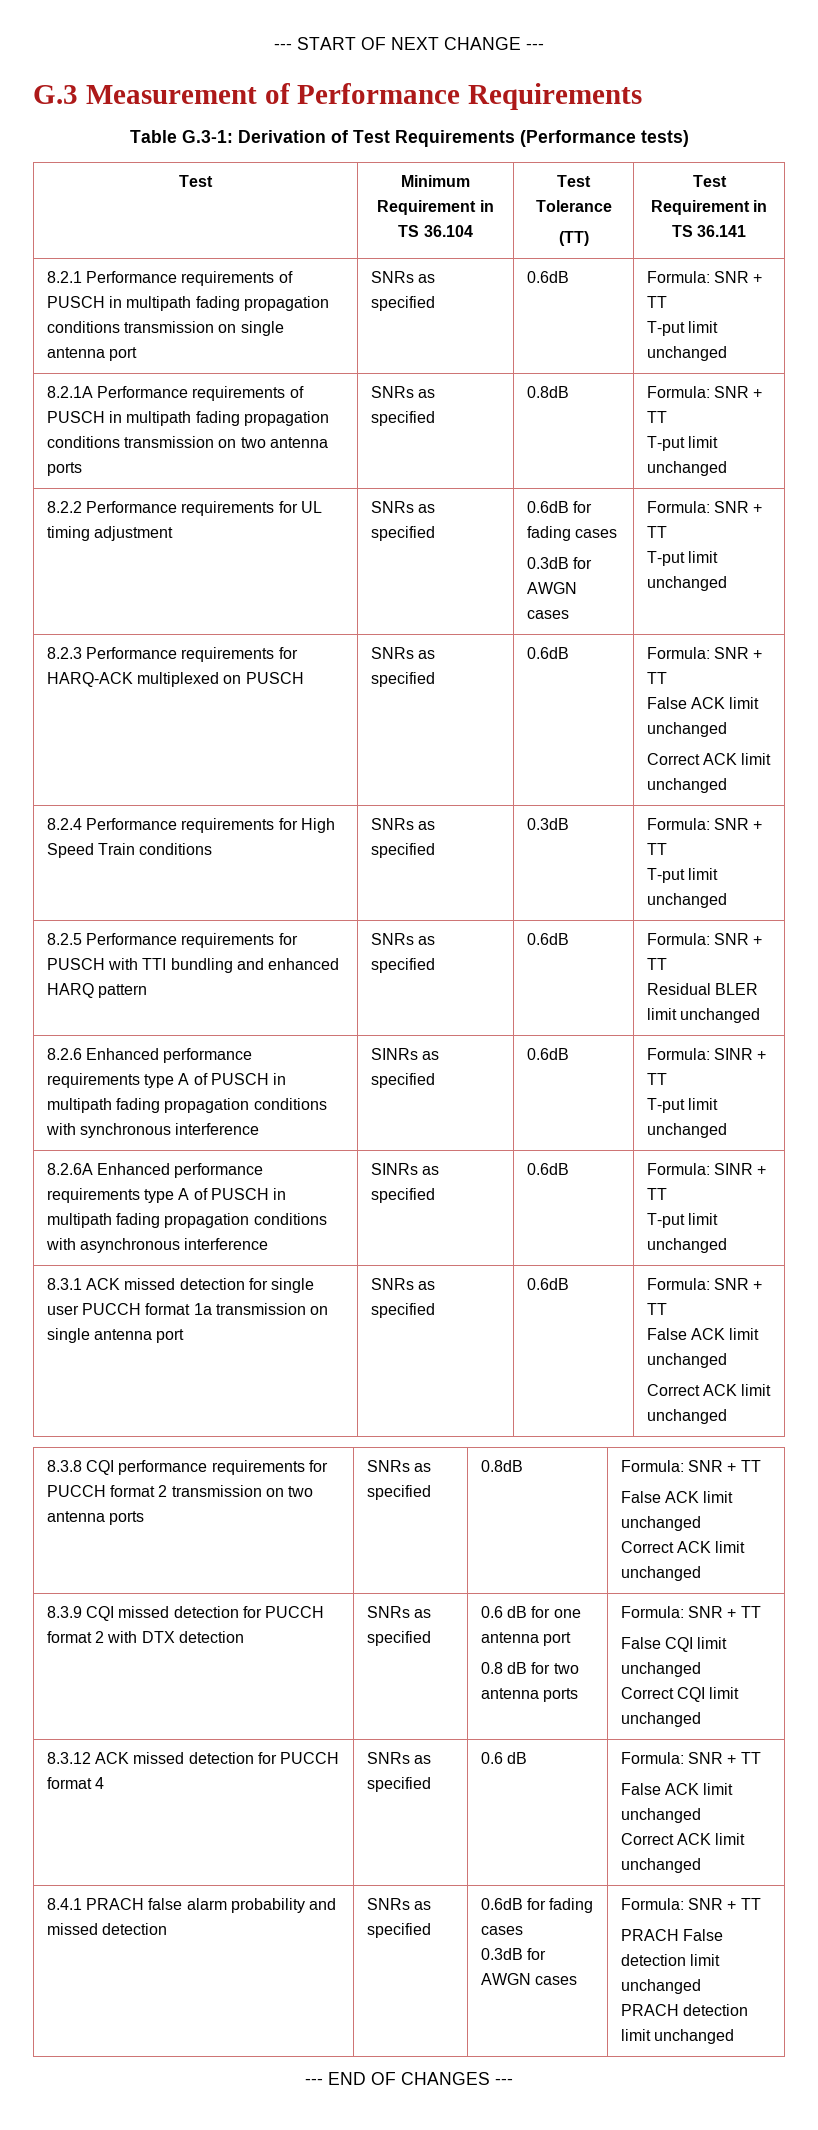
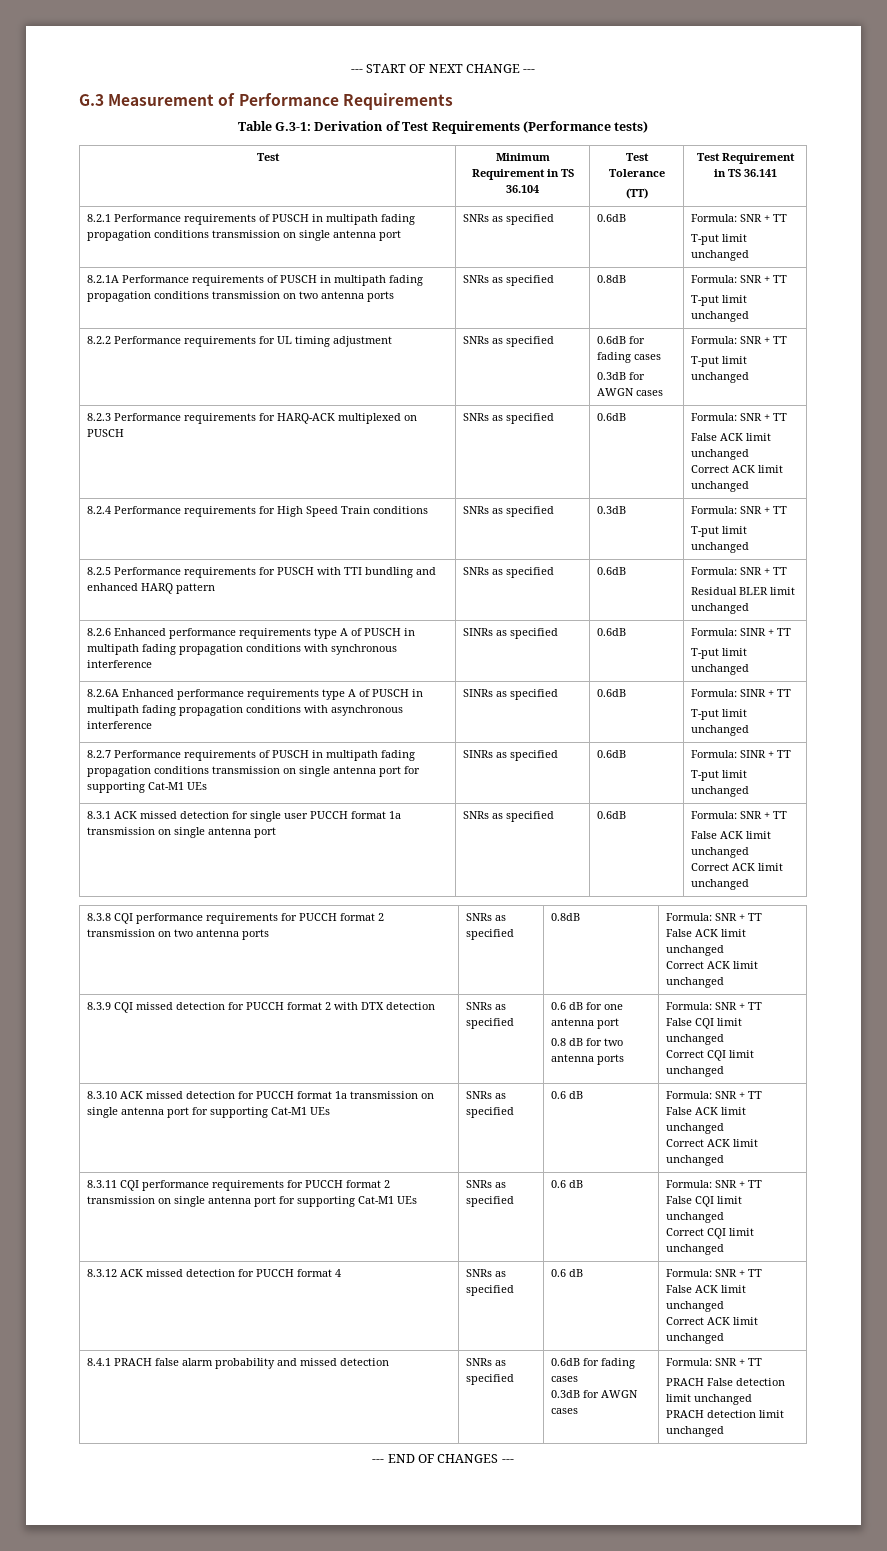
(727, 1245) none -> [86,750,415,761] [86,766,420,777] [86,782,207,793] [462,750,558,761] [596,750,626,758] [690,750,791,758] [690,770,747,781] [690,786,749,797] // 8.2.7 Performance requirements of PUSCH in multipath fading propagation conditions transmission on single antenna port for supporting Cat-M1 UEs | SINRs as specified | 0.6dB | Formula: SINR + TT // T-put limit unchanged
(701, 1719) none -> [86,1091,434,1099] [86,1107,330,1118] [465,1091,506,1099] [465,1107,514,1118] [550,1091,583,1099] [665,1091,762,1099] [665,1107,746,1115] [665,1123,724,1134] [665,1139,758,1147] [665,1155,724,1166] [86,1180,390,1191] [86,1196,417,1207] [465,1180,506,1188] [465,1196,514,1207] [550,1180,583,1188] [665,1180,762,1188] [665,1196,742,1207] [665,1212,724,1223] [665,1228,754,1239] [665,1244,724,1255] // 8.3.10 ACK missed detection for PUCCH format 1a transmission on single antenna port for supporting Cat-M1 UEs | SNRs as specified | 0.6 dB | Formula: SNR + TT // False ACK limit unchanged // Correct ACK limit unchanged // 8.3.11 CQI performance requirements for PUCCH format 2 transmission on single antenna port for supporting Cat-M1 UEs | SNRs as specified | 0.6 dB | Formula: SNR + TT // False CQI limit unchanged // Correct CQI limit unchanged

